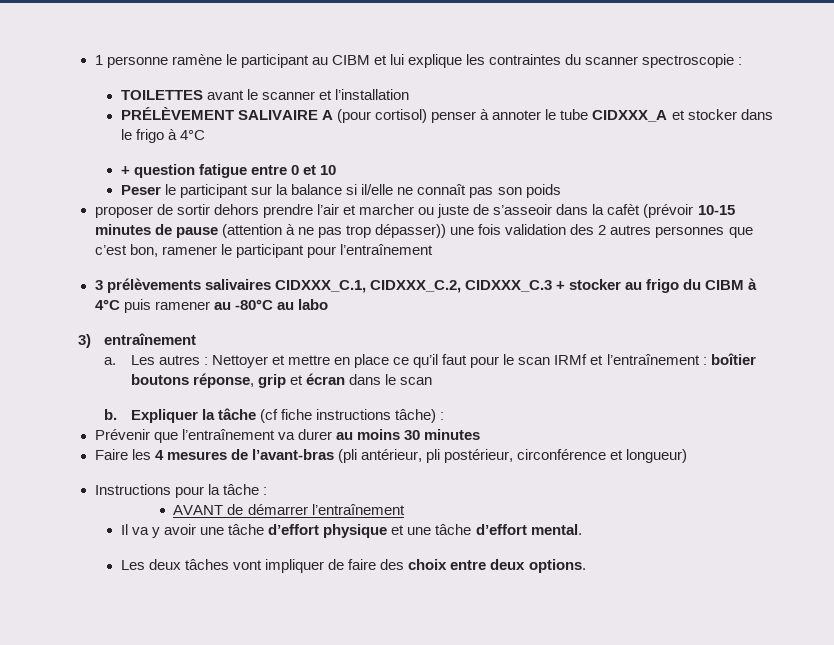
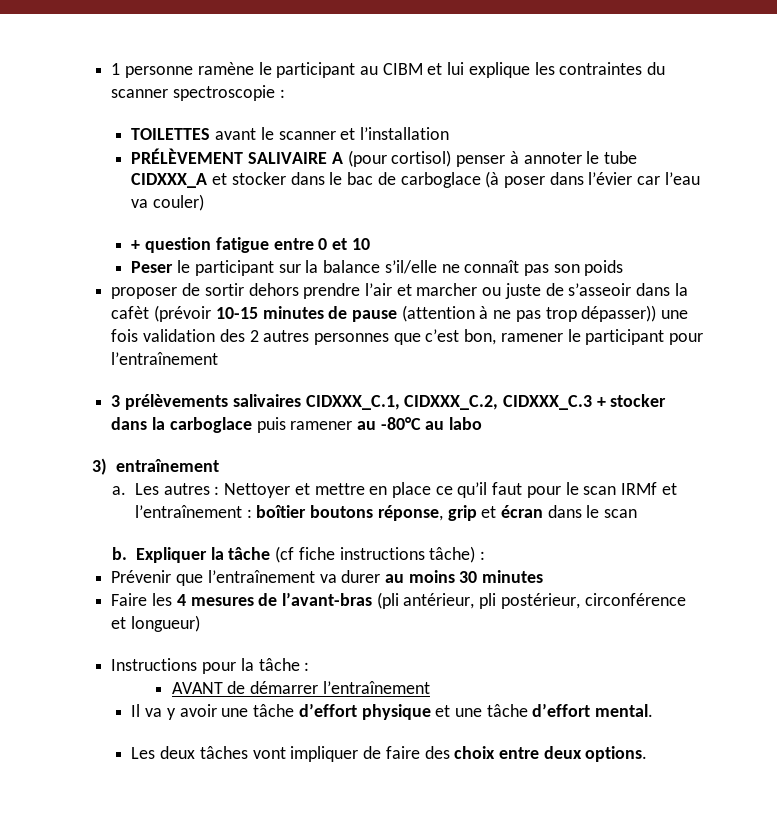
[136,129,206,143] frigo à 4°C -> [347,171,700,188] [131,194,205,211] bac de carboglace (à poser dans l’évier car l’eau va couler)
[346,184,394,195] si il/elle -> [384,260,437,274] s’il/elle
[625,278,758,293] [94,299,120,310] au frigo du CIBM à 4°C -> [111,417,252,433] dans la carboglace

